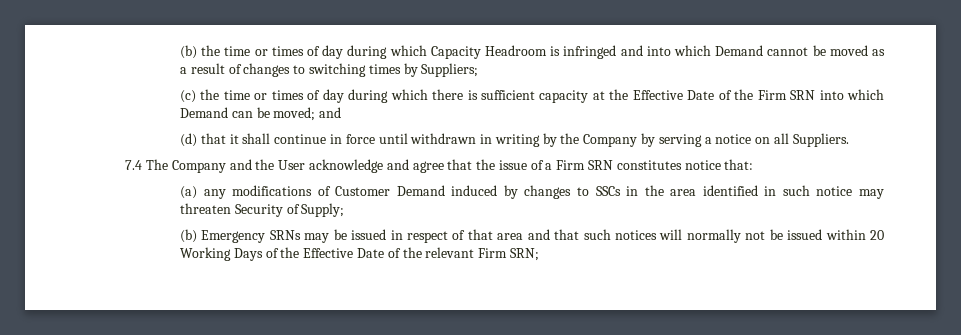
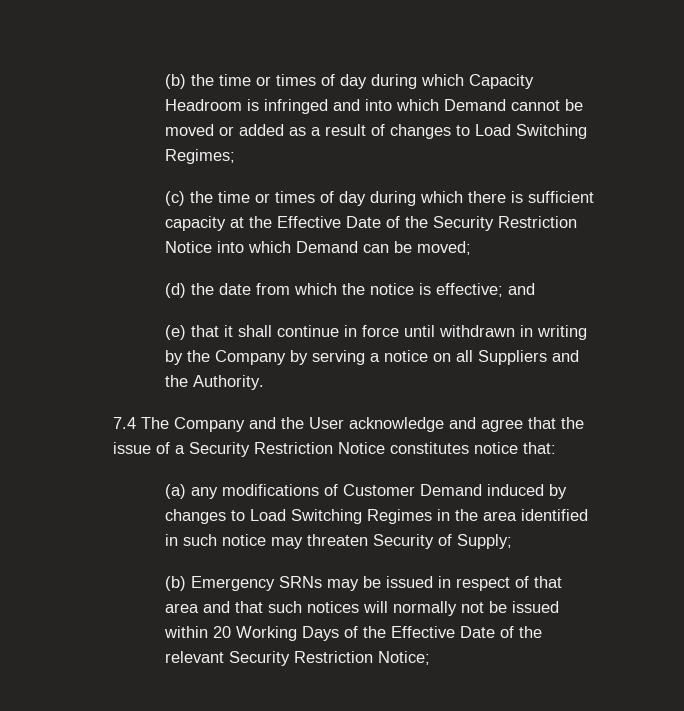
(868, 50) none -> [218,124,284,136] or added
[308,63,479,77] switching times by Suppliers; -> [474,124,587,139] [164,149,235,164] Load Switching Regimes;
[757,90,816,100] Firm SRN -> [432,216,577,231] [164,241,212,253] Security Restriction Notice
(316, 114) none -> [164,283,503,298] // (d) the date from which the notice is effective;
[180,133,198,147] (d) -> [164,325,186,340] (e)
[792,133,849,147] Suppliers. -> [477,350,579,365] [164,375,264,390] Suppliers and the Authority.
[556,160,614,170] Firm SRN -> [188,442,385,457] Security Restriction Notice
[595,186,621,196] SSCs -> [249,509,432,524] Load Switching Regimes
[478,248,539,261] Firm SRN; -> [228,651,430,666] Security Restriction Notice;

